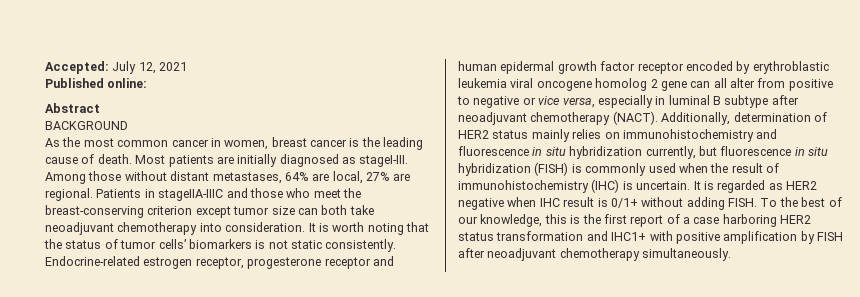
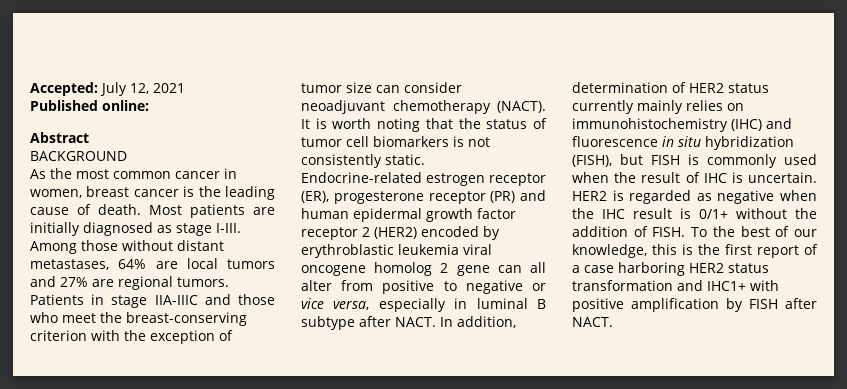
[359,155,409,167] stageⅠ-Ⅲ. -> [176,223,241,236] stage I-III.
[332,171,411,184] [45,188,224,201] local, 27% are regional. Patients in stageⅡA-ⅢC -> [186,258,275,269] [30,276,229,290] [30,294,198,308] local tumors and 27% are regional tumors. Patients in stage IIA-IIIC
[195,205,374,218] [45,222,306,235] except tumor size can both take neoadjuvant chemotherapy into consideration. -> [91,330,233,344] [301,82,462,93] [301,100,546,114] with the exception of tumor size can consider neoadjuvant chemotherapy (NACT).
[158,239,186,249] cells’ -> [346,136,369,147] cell
[291,239,397,252] [45,256,244,269] static consistently. Endocrine-related estrogen receptor, -> [301,154,425,168] [301,172,546,186] [301,191,329,203] consistently static. Endocrine-related estrogen receptor (ER),
(371, 263) none -> [490,191,516,203] (PR)
(684, 68) none -> [362,227,417,239] 2 (HER2)
[458,111,731,125] neoadjuvant chemotherapy (NACT). Additionally, -> [395,316,516,328] NACT. In addition,
(529, 134) none -> [572,100,634,114] currently
(754, 135) none -> [731,119,762,131] (IHC)
[645,146,828,159] [458,162,569,176] currently, but fluorescence in situ hybridization (FISH) -> [572,154,680,167] (FISH), but FISH
[458,179,620,193] immunohistochemistry (IHC) -> [703,173,727,183] IHC
[693,181,701,190] It -> [572,191,607,201] HER2
[786,181,817,190] HER2 -> (712, 197) none
(537, 202) none -> [572,208,594,219] the
[686,197,725,210] adding -> [795,208,817,219] [572,226,648,237] the addition of
[487,248,732,261] neoadjuvant chemotherapy simultaneously. -> [572,317,613,327] NACT.

